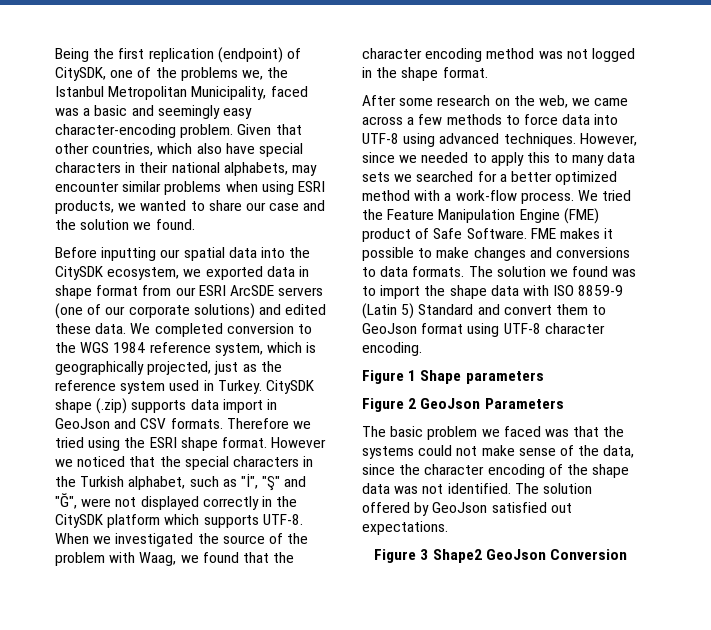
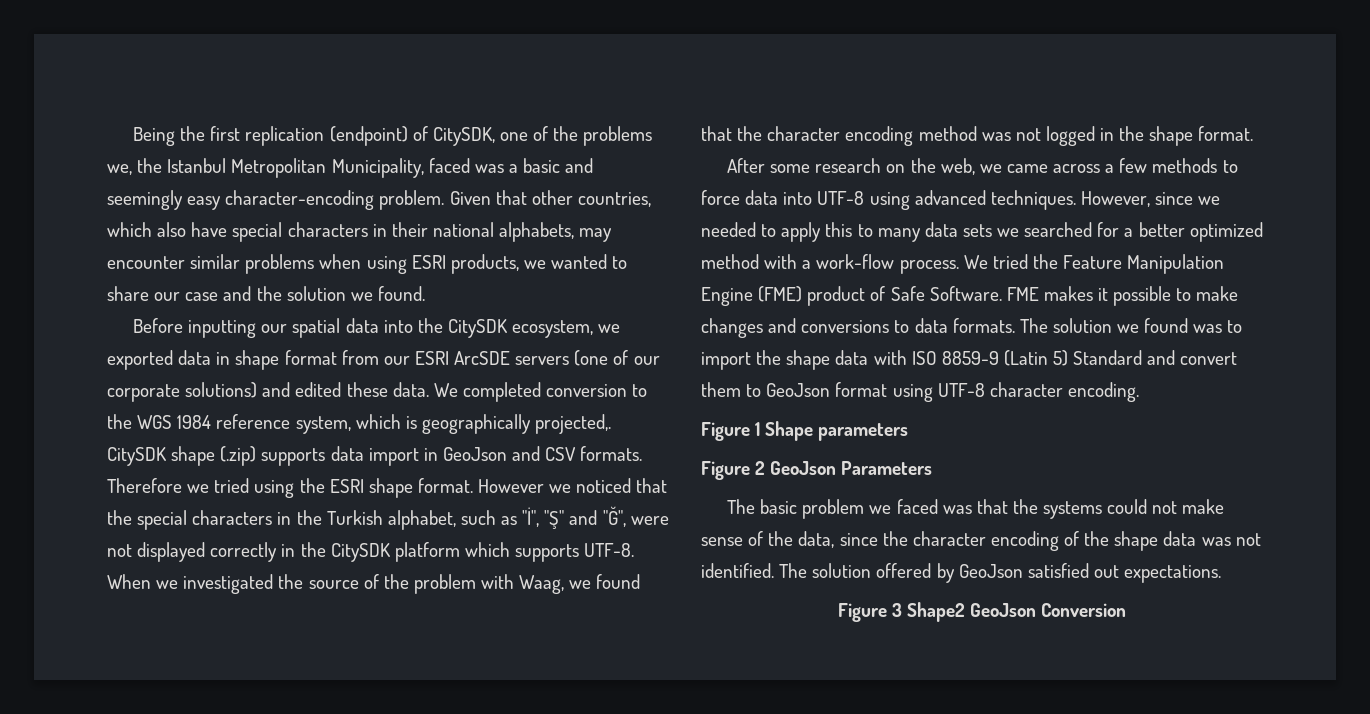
[147,361,282,375] [55,380,262,394] projected, just as the reference system used in Turkey. -> [535,414,612,434] projected,.

